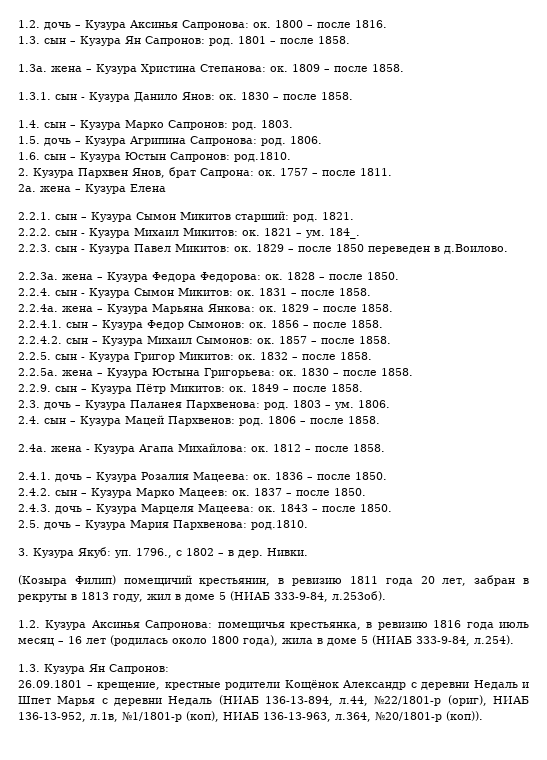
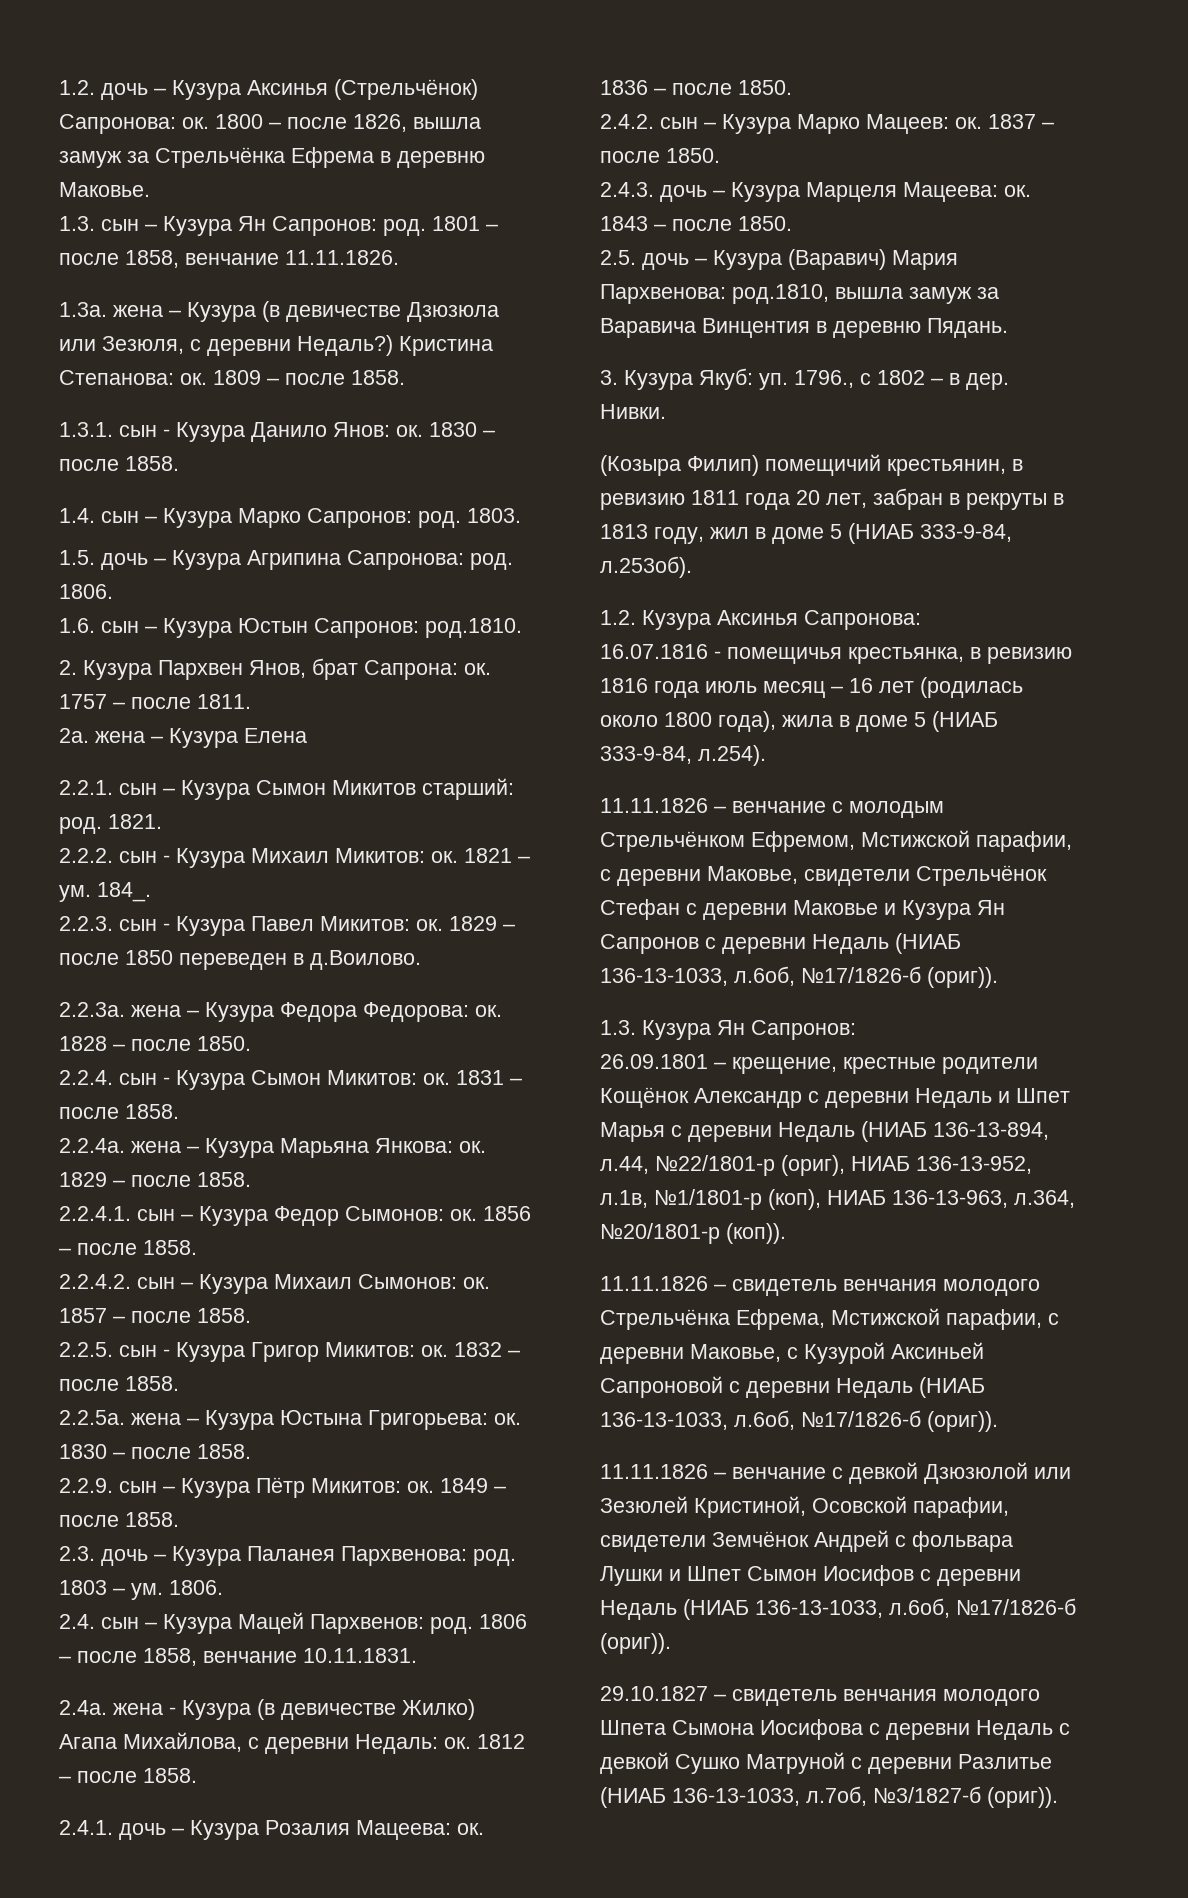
(178, 24) none -> [334,79,478,100] (Стрельчёнок)
[355,20,387,28] 1816. -> [353,114,481,132] [59,147,485,168] [59,182,150,197] 1826, вышла замуж за Стрельчёнка Ефрема в деревню Маковье.
[318,36,350,44] 1858. -> [125,250,399,268] 1858, венчание 11.11.1826.
[141,64,196,74] Христина -> [262,301,499,322] [59,335,493,356] (в девичестве Дзюзюла или Зезюля, с деревни Недаль?) Кристина
[348,416,380,424] 1858. -> [143,1648,417,1666] 1858, венчание 10.11.1831.
[139,443,247,452] Агапа Михайлова: -> [257,1699,475,1720] [59,1732,438,1754] (в девичестве Жилко) Агапа Михайлова, с деревни Недаль:
(126, 525) none -> [788,249,886,270] (Варавич)
[251,520,308,530] род.1810. -> [732,284,999,304] [600,318,1008,338] род.1810, вышла замуж за Варавича Винцентия в деревню Пядань.
(213, 625) none -> [600,644,721,659] // 16.07.1816 -
(514, 640) none -> [600,798,944,818] [600,830,1072,852] [600,865,1047,886] [600,899,1005,920] [600,933,961,954] [600,966,998,988] // 11.11.1826 – венчание с молодым Стрельчёнком Ефремом, Мстижской парафии, с деревни Маковье, свидетели Стрельчёнок Стефан с деревни Маковье и Кузура Ян Сапронов с деревни Недаль (НИАБ 136-13-1033, л.6об, №17/1826-б (ориг)).
(483, 716) none -> [600,1276,1040,1296] [600,1308,1059,1330] [600,1342,984,1364] [600,1376,985,1398] [600,1410,998,1432] [600,1462,1071,1484] [600,1496,1009,1518] [600,1530,1013,1552] [600,1565,1021,1586] [600,1598,1076,1620] [600,1633,671,1654] [600,1686,1040,1706] [600,1719,1070,1740] [600,1752,1052,1774] [600,1786,1058,1808] // 11.11.1826 – свидетель венчания молодого Стрельчёнка Ефрема, Мстижской парафии, с деревни Маковье, с Кузурой Аксиньей Сапроновой с деревни Недаль (НИАБ 136-13-1033, л.6об, №17/1826-б (ориг)). // 11.11.1826 – венчание с девкой Дзюзюлой или Зезюлей Кристиной, Осовской парафии, свидетели Земчёнок Андрей с фольвара Лушки и Шпет Сымон Иосифов с деревни Недаль (НИАБ 136-13-1033, л.6об, №17/1826-б (ориг)). // 29.10.1827 – свидетель венчания молодого Шпета Сымона Иосифова с деревни Недаль с девкой Сушко Матруной с деревни Разлитье (НИАБ 136-13-1033, л.7об, №3/1827-б (ориг)).

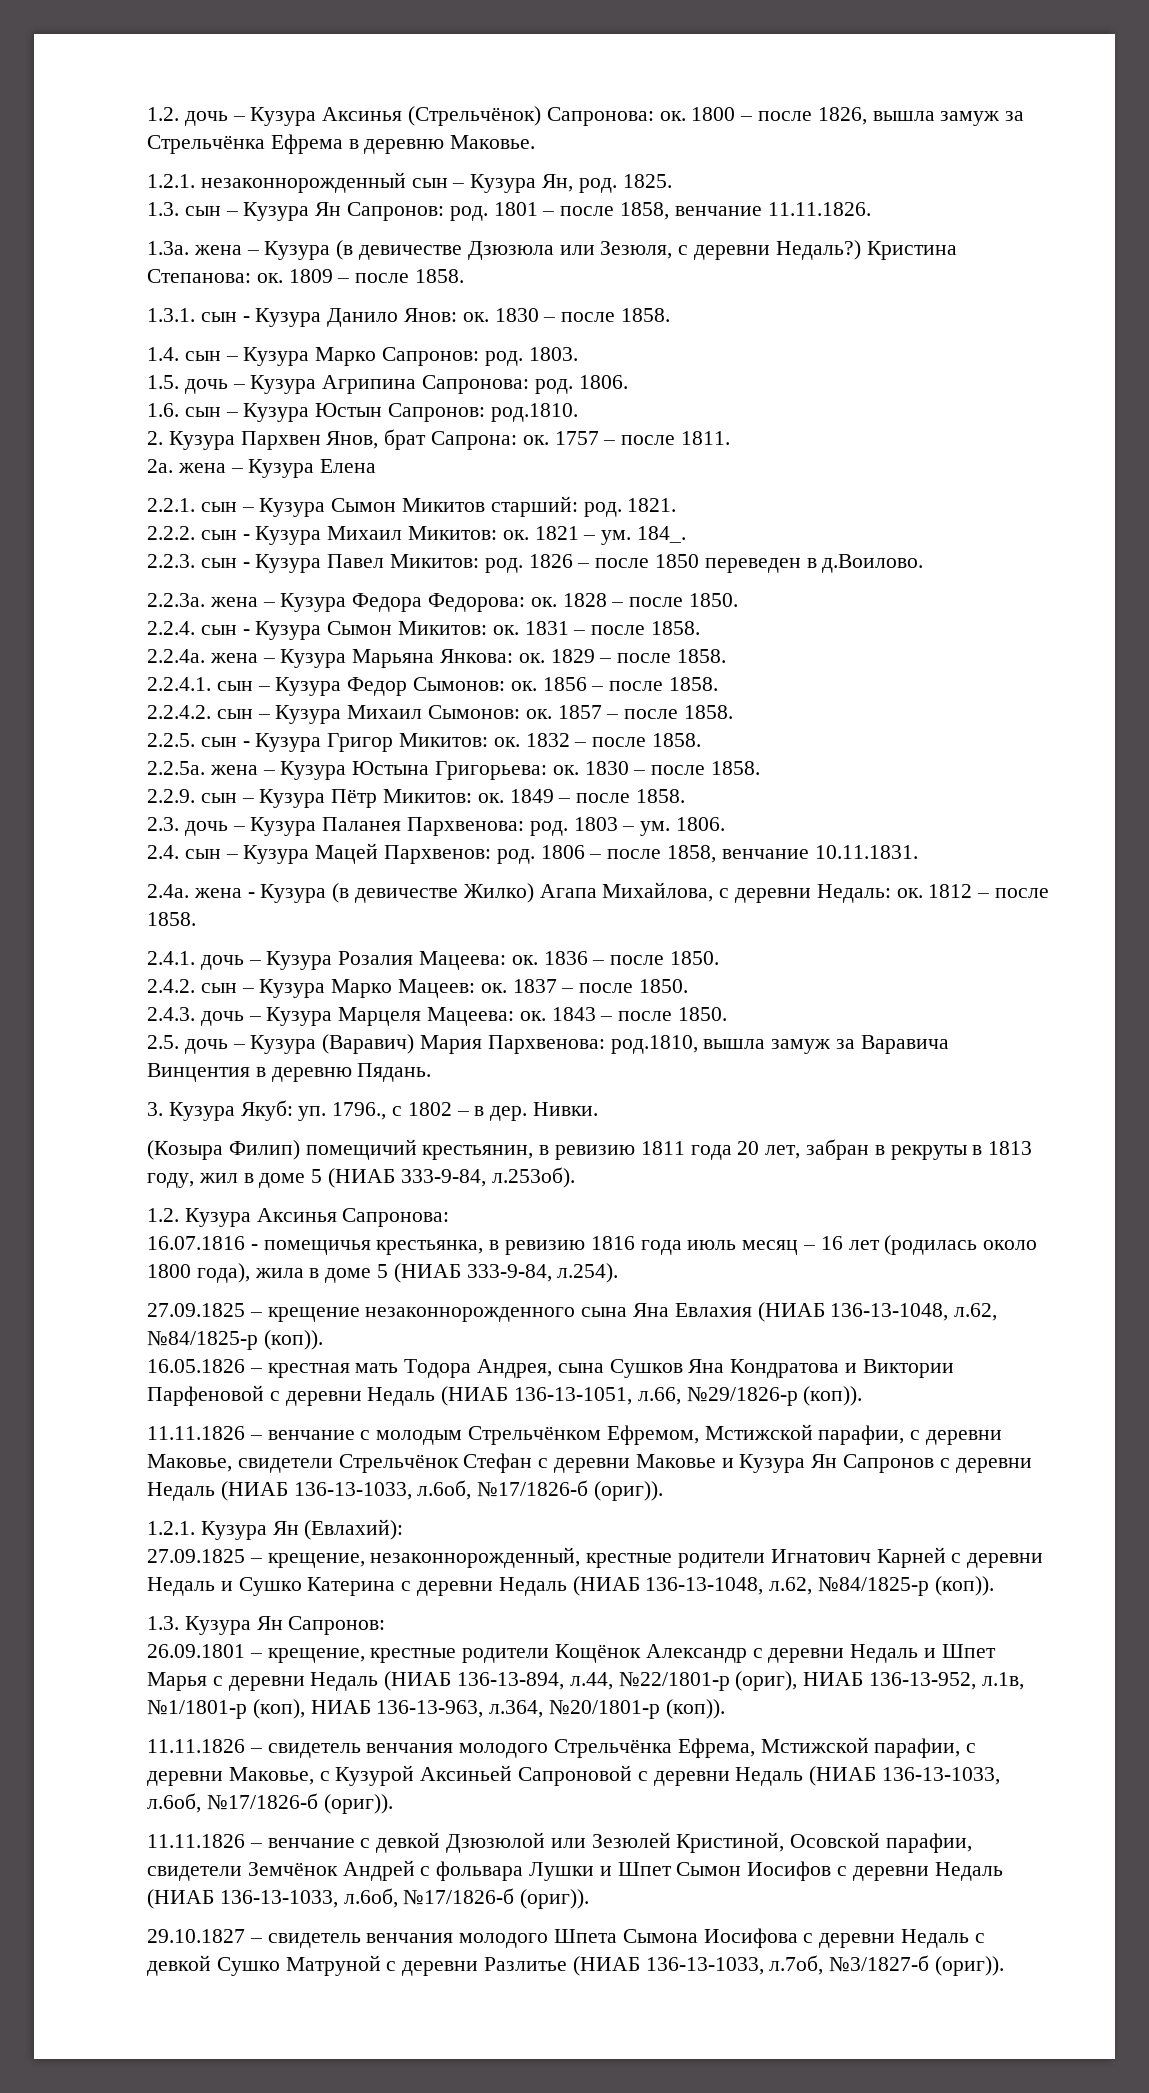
(150, 189) none -> [147,172,672,193] // 1.2.1. незаконнорожденный сын – Кузура Ян, род. 1825.
[416,916,497,931] ок. 1829 -> [484,554,573,573] род. 1826
(766, 755) none -> [147,1302,998,1322] [147,1330,323,1350] [147,1359,954,1378] [147,1385,863,1406] // 27.09.1825 – крещение незаконнорожденного сына Яна Евлахия (НИАБ 136-13-1048, л.62, №84/1825-р (коп)). // 16.05.1826 – крестная мать Тодора Андрея, сына Сушков Яна Кондратова и Виктории Парфеновой с деревни Недаль (НИАБ 136-13-1051, л.66, №29/1826-р (коп)).
(998, 977) none -> [147,1519,404,1540] [147,1547,1044,1568] [147,1576,994,1596] // 1.2.1. Кузура Ян (Евлахий): // 27.09.1825 – крещение, незаконнорожденный, крестные родители Игнатович Карней с деревни Недаль и Сушко Катерина с деревни Недаль (НИАБ 136-13-1048, л.62, №84/1825-р (коп)).

